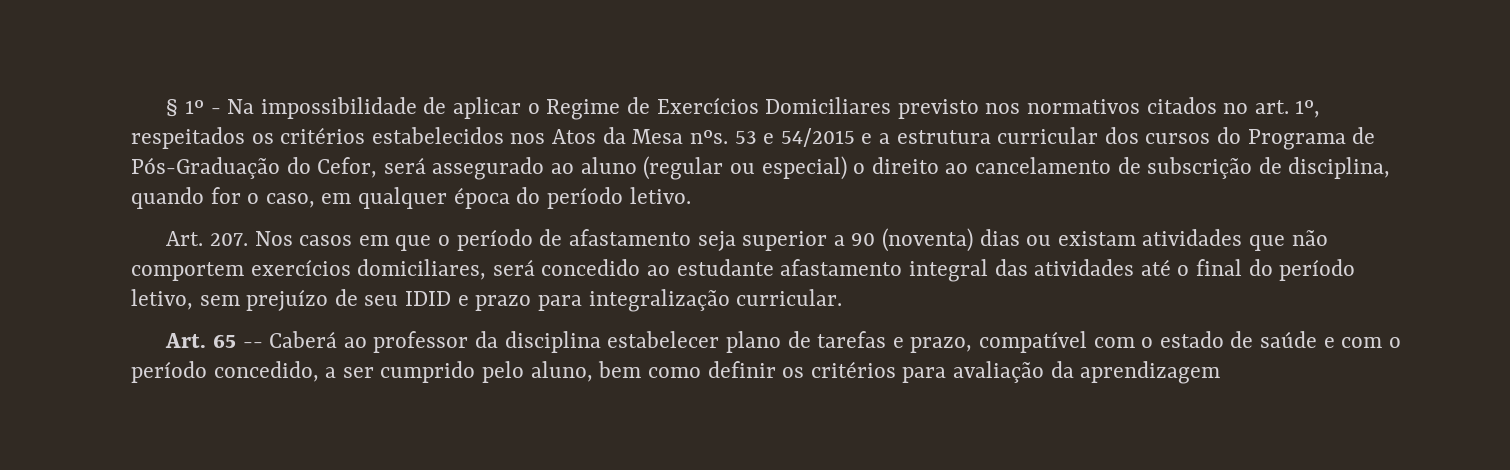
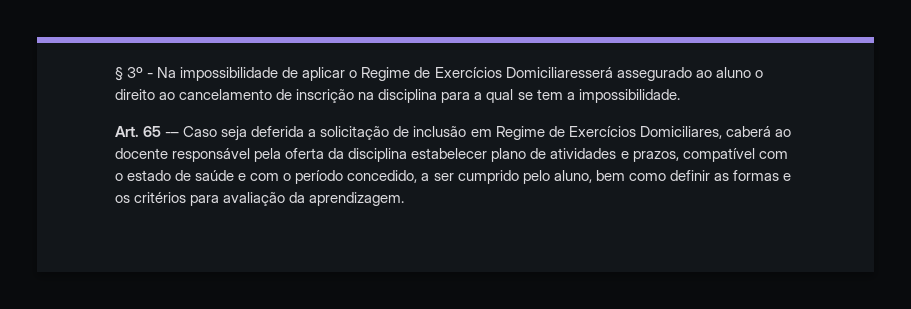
[184,100,204,114] 1º -> [127,66,144,78] 3º
[765,97,1321,119] [131,127,1376,150] [131,156,847,180] Domiciliares previsto nos normativos citados no art. 1º, respeitados os critérios estabelecidos nos Atos da Mesa nºs. 53 e 54/2015 e a estrutura curricular dos cursos do Programa de Pós-Graduação do Cefor, será assegurado ao aluno (regular ou especial) -> [505,67,751,81] Domiciliaresserá assegurado ao aluno
[1147,157,1391,179] [131,187,691,209] [166,228,1328,252] [131,259,1356,282] [131,289,843,312] [165,331,469,353] subscrição de disciplina, quando for o caso, em qualquer época do período letivo. // Art. 207. Nos casos em que o período de afastamento seja superior a 90 (noventa) dias ou existam atividades que não comportem exercícios domiciliares, será concedido ao estudante afastamento integral das atividades até o final do período letivo, sem prejuízo de seu IDID e prazo para integralização curricular. // Art. 65 -- Caberá ao professor -> [296,89,680,103] [115,126,791,141] [115,148,325,162] inscrição na disciplina para a qual se tem a impossibilidade. // Art. 65 -– Caso seja deferida a solicitação de inclusão em Regime de Exercícios Domiciliares, caberá ao docente responsável pela oferta
[817,331,973,353] tarefas e prazo, -> [550,148,679,162] atividades e prazos,
(776, 369) none -> [713,170,791,181] as formas e
[1080,361,1221,384] aprendizagem -> [309,192,405,206] aprendizagem.

